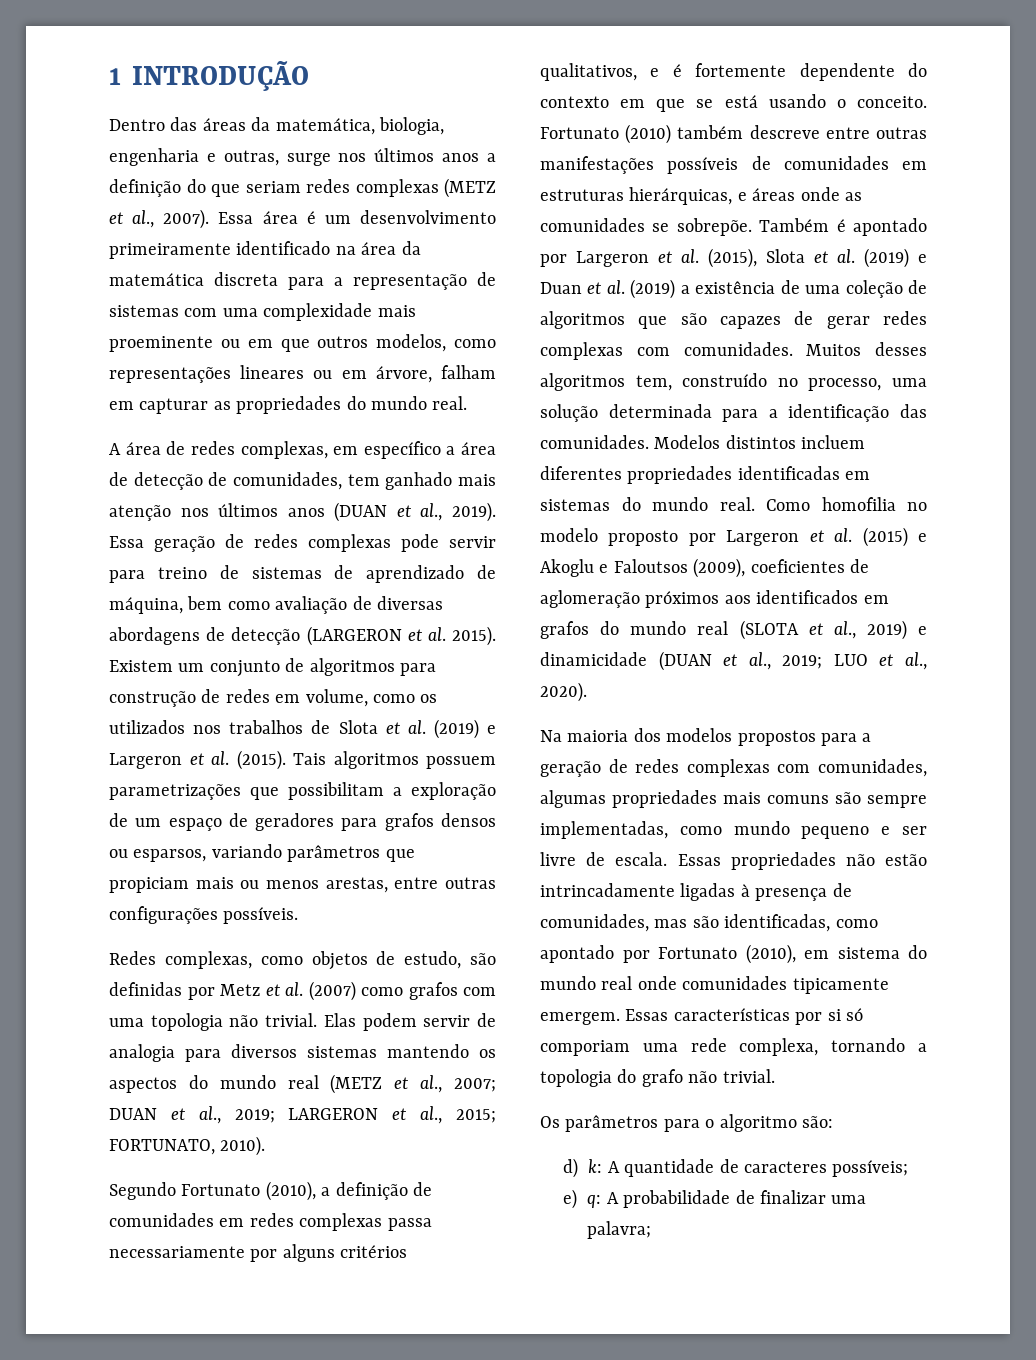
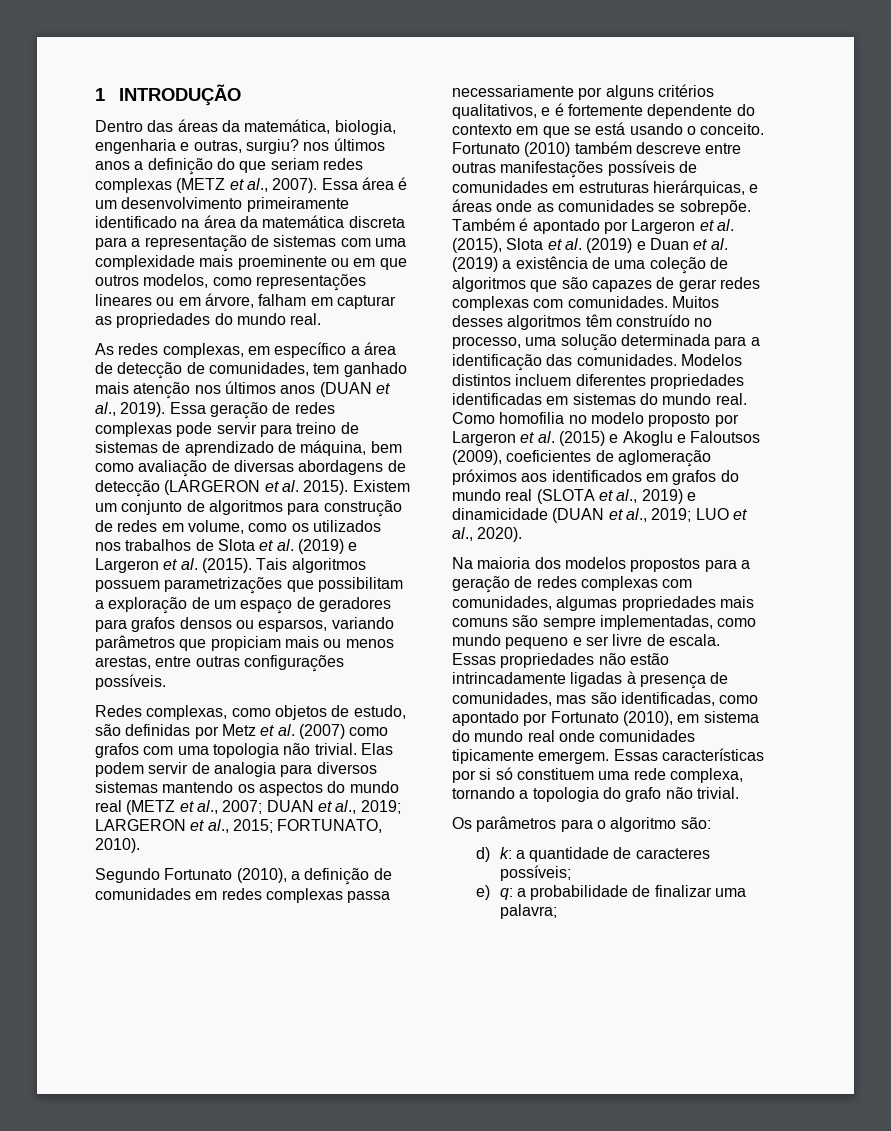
[286,153,331,166] surge -> [245,139,299,154] surgiu?
[109,441,186,455] A área de -> [95,343,114,355] As
[635,375,672,391] tem, -> [585,314,612,327] têm
[540,1040,630,1056] comporiam -> [516,768,594,780] constituem
[607,1161,620,1173] A -> [515,850,525,859] a
[606,1192,619,1204] A -> [516,888,526,897] a

